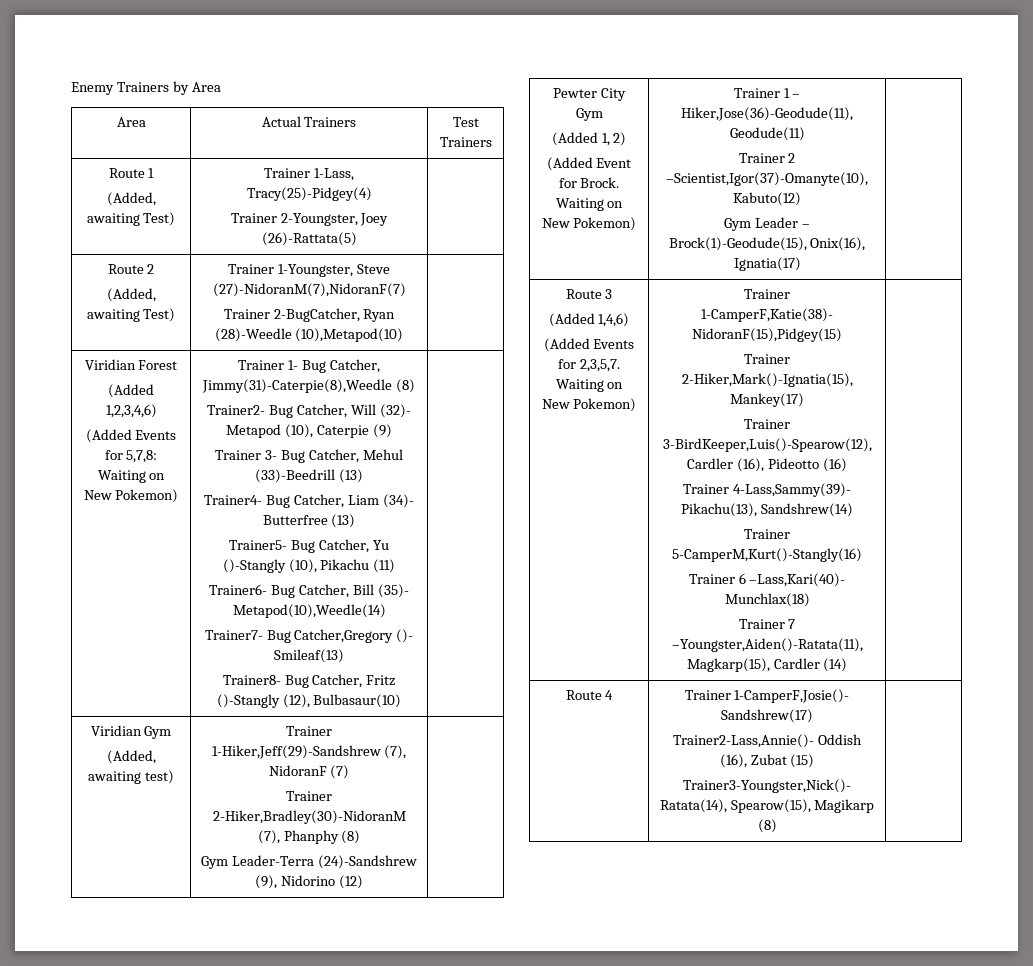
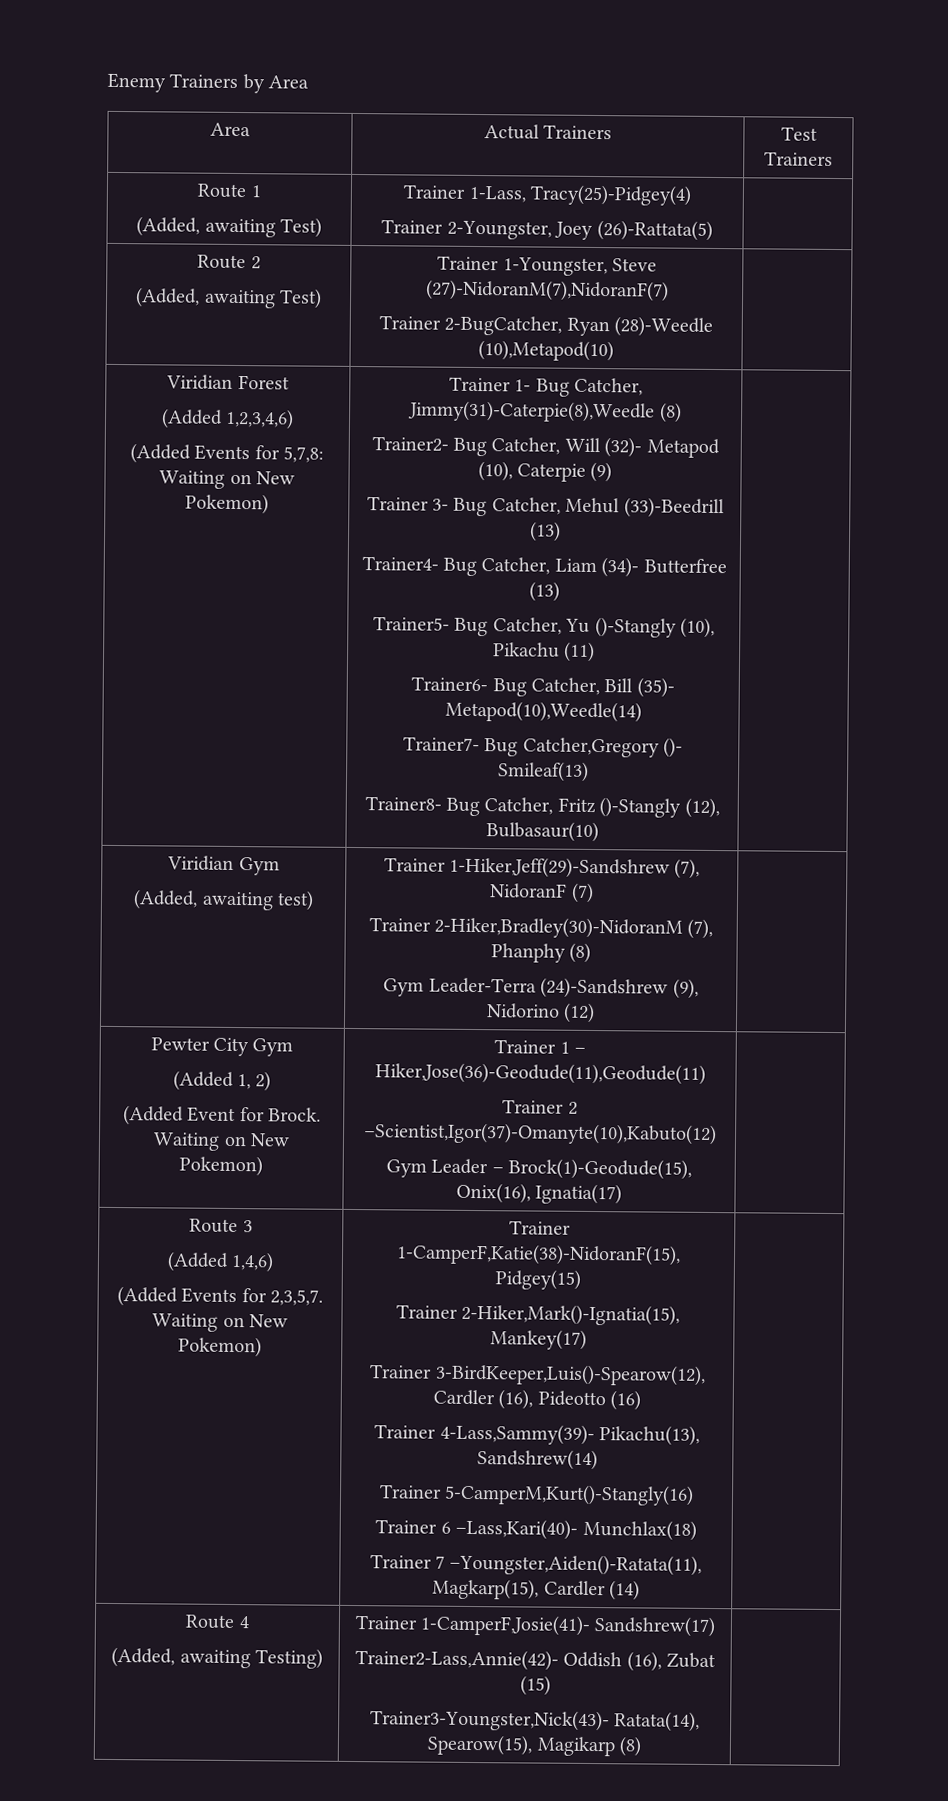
[684,689,850,703] | Trainer 1-CamperF,Josie()- -> [111,1646,323,1669] [354,1614,591,1636] // (Added, awaiting Testing) | Trainer 1-CamperF,Josie(41)-
[673,734,815,748] Trainer2-Lass,Annie()- -> [354,1649,559,1671] Trainer2-Lass,Annie(42)-
[683,779,851,793] Trainer3-Youngster,Nick()- -> [369,1709,610,1732] Trainer3-Youngster,Nick(43)-

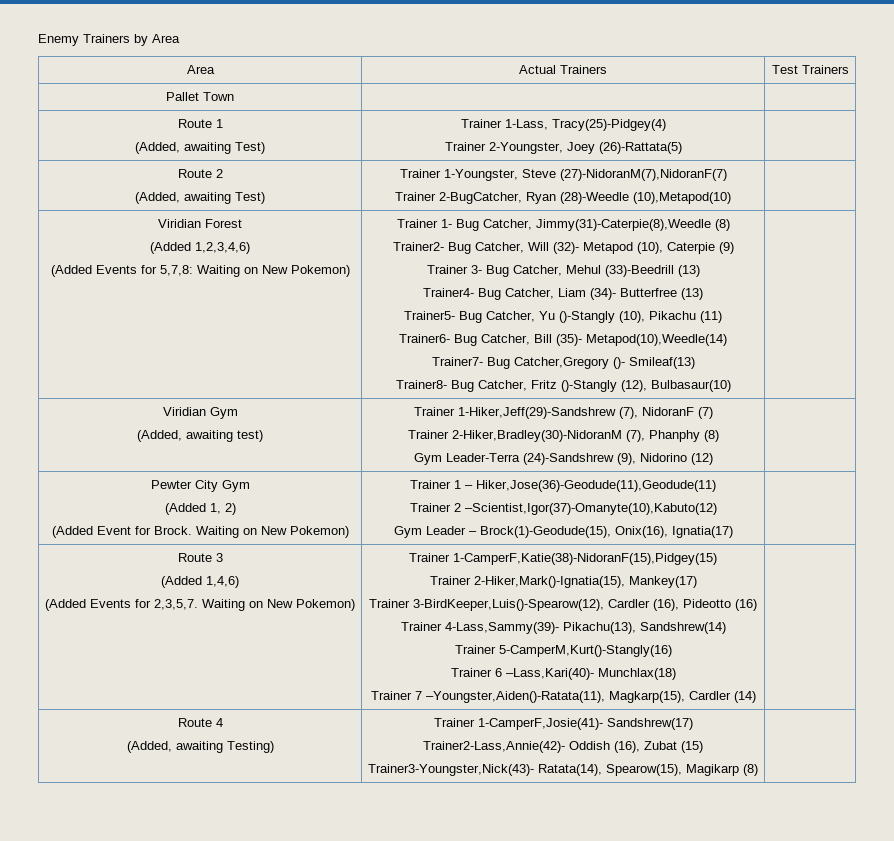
(833, 158) none -> [166,92,234,101] // Pallet Town | |

